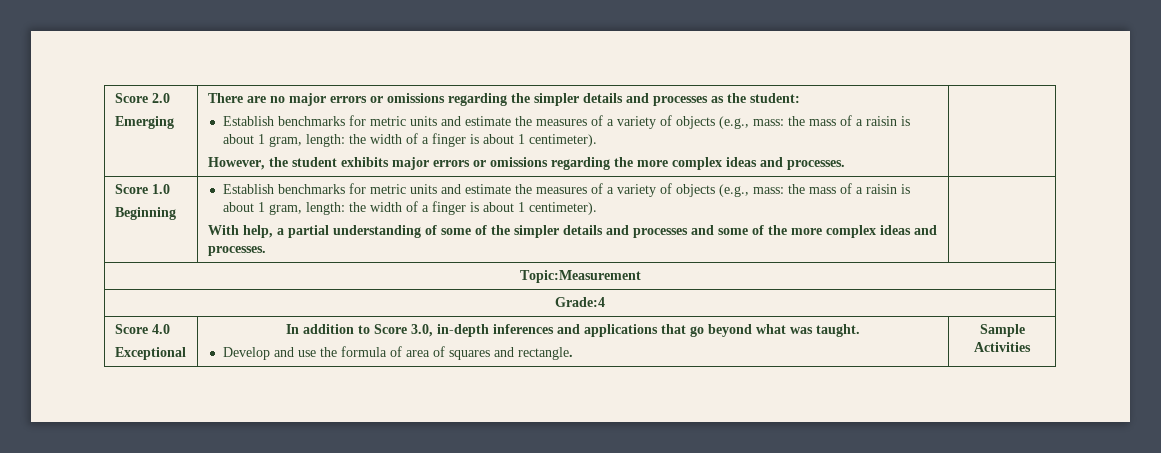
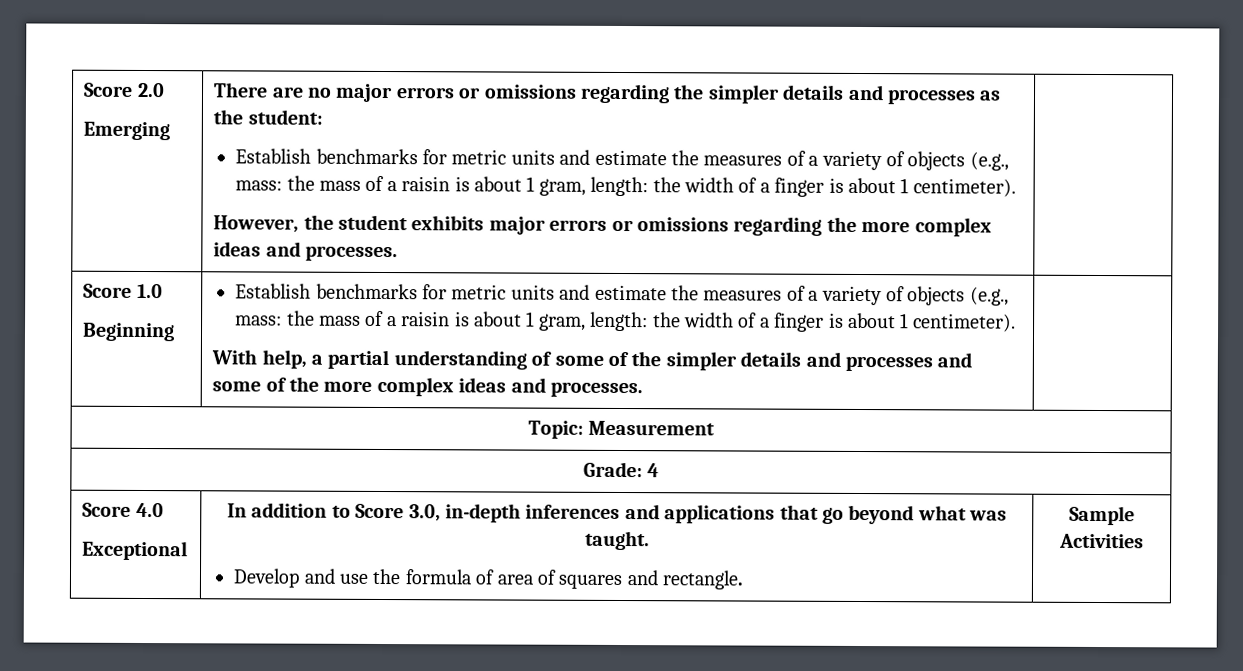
[519,270,641,283] [555,297,605,307] Topic:Measurement // Grade:4 -> [527,420,716,439] [582,461,660,478] Topic: Measurement // Grade: 4

